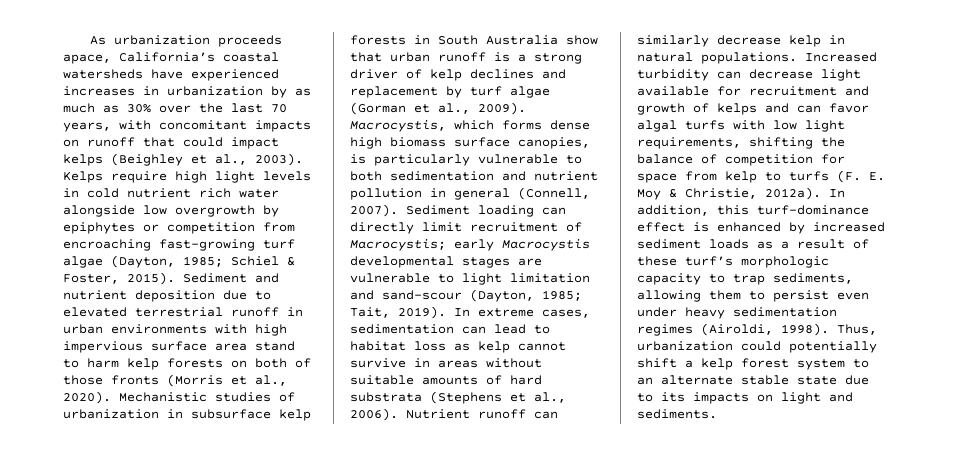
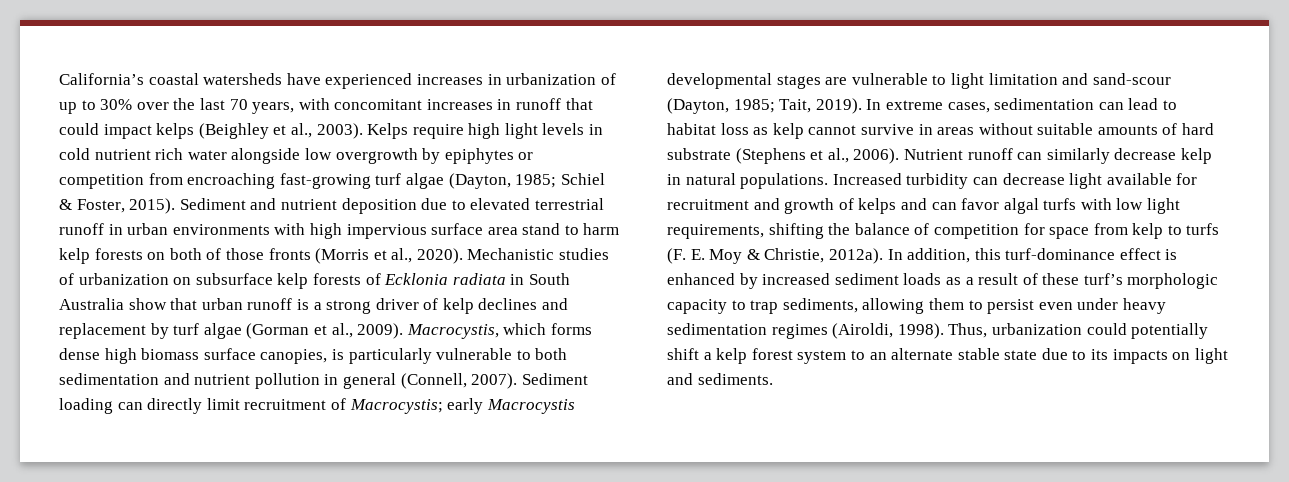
[89,35,282,47] [63,54,111,64] As urbanization proceeds apace, -> (59, 79) none
[271,86,311,98] [63,103,119,113] by as much as -> [600,73,616,85] [59,100,96,114] of up to
[255,120,311,132] [63,139,79,147] impacts on -> [426,99,512,110] increases in
[167,409,183,419] in -> [173,277,192,285] on
(406, 40) none -> [365,273,506,285] of Ecklonia radiata
[350,392,422,402] substrata -> [667,148,731,160] substrate

